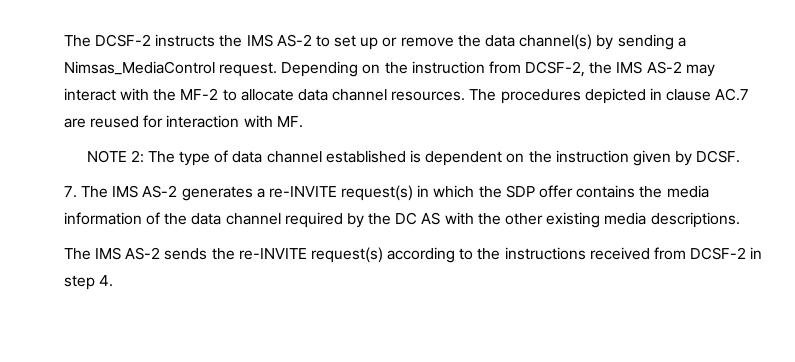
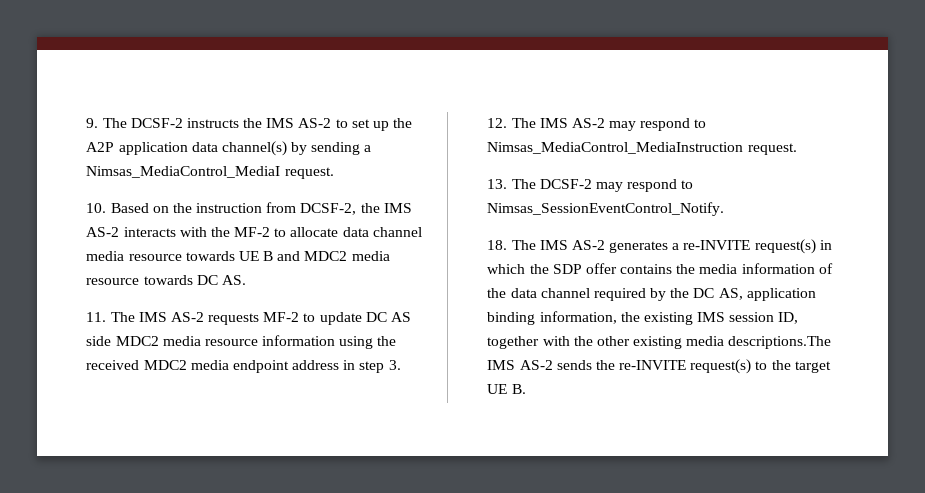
(63, 41) none -> [86,118,99,128] 9.
[382,35,481,47] or remove the -> [393,118,413,128] [86,142,188,155] the A2P application
[63,61,359,77] Nimsas_MediaControl request. Depending -> [86,166,334,179] [86,203,149,213] Nimsas_MediaControl_MediaI request. // 10. Based
[685,64,715,77] [63,88,116,101] may interact -> [123,227,176,237] interacts
[391,88,750,104] [63,115,303,128] [86,150,741,166] [63,186,77,198] resources. The procedures depicted in clause AC.7 are reused for interaction with MF. // NOTE 2: The type of data channel established is dependent on the instruction given by DCSF. // 7. -> [86,251,390,261] [86,275,246,285] [86,312,412,325] [86,335,397,349] [86,360,401,373] [487,118,707,131] [487,142,797,155] [487,179,694,192] [487,202,725,216] [487,240,508,250] media resource towards UE B and MDC2 media resource towards DC AS. // 11. The IMS AS-2 requests MF-2 to update DC AS side MDC2 media resource information using the received MDC2 media endpoint address in step 3. // 12. The IMS AS-2 may respond to Nimsas_MediaControl_MediaInstruction request. // 13. The DCSF-2 may respond to Nimsas_SessionEventControl_Notify. // 18.
[421,212,441,225] AS -> [718,288,816,301] [487,311,799,325] [487,336,540,349] AS, application binding information, the existing IMS session ID, together
[650,212,740,228] [63,248,91,260] descriptions. // The -> [728,336,832,349] descriptions.The
[387,247,456,263] according -> (752, 366) none
[504,247,763,260] [63,275,113,290] instructions received from DCSF-2 in step 4. -> [794,361,831,373] [487,384,526,394] target UE B.

